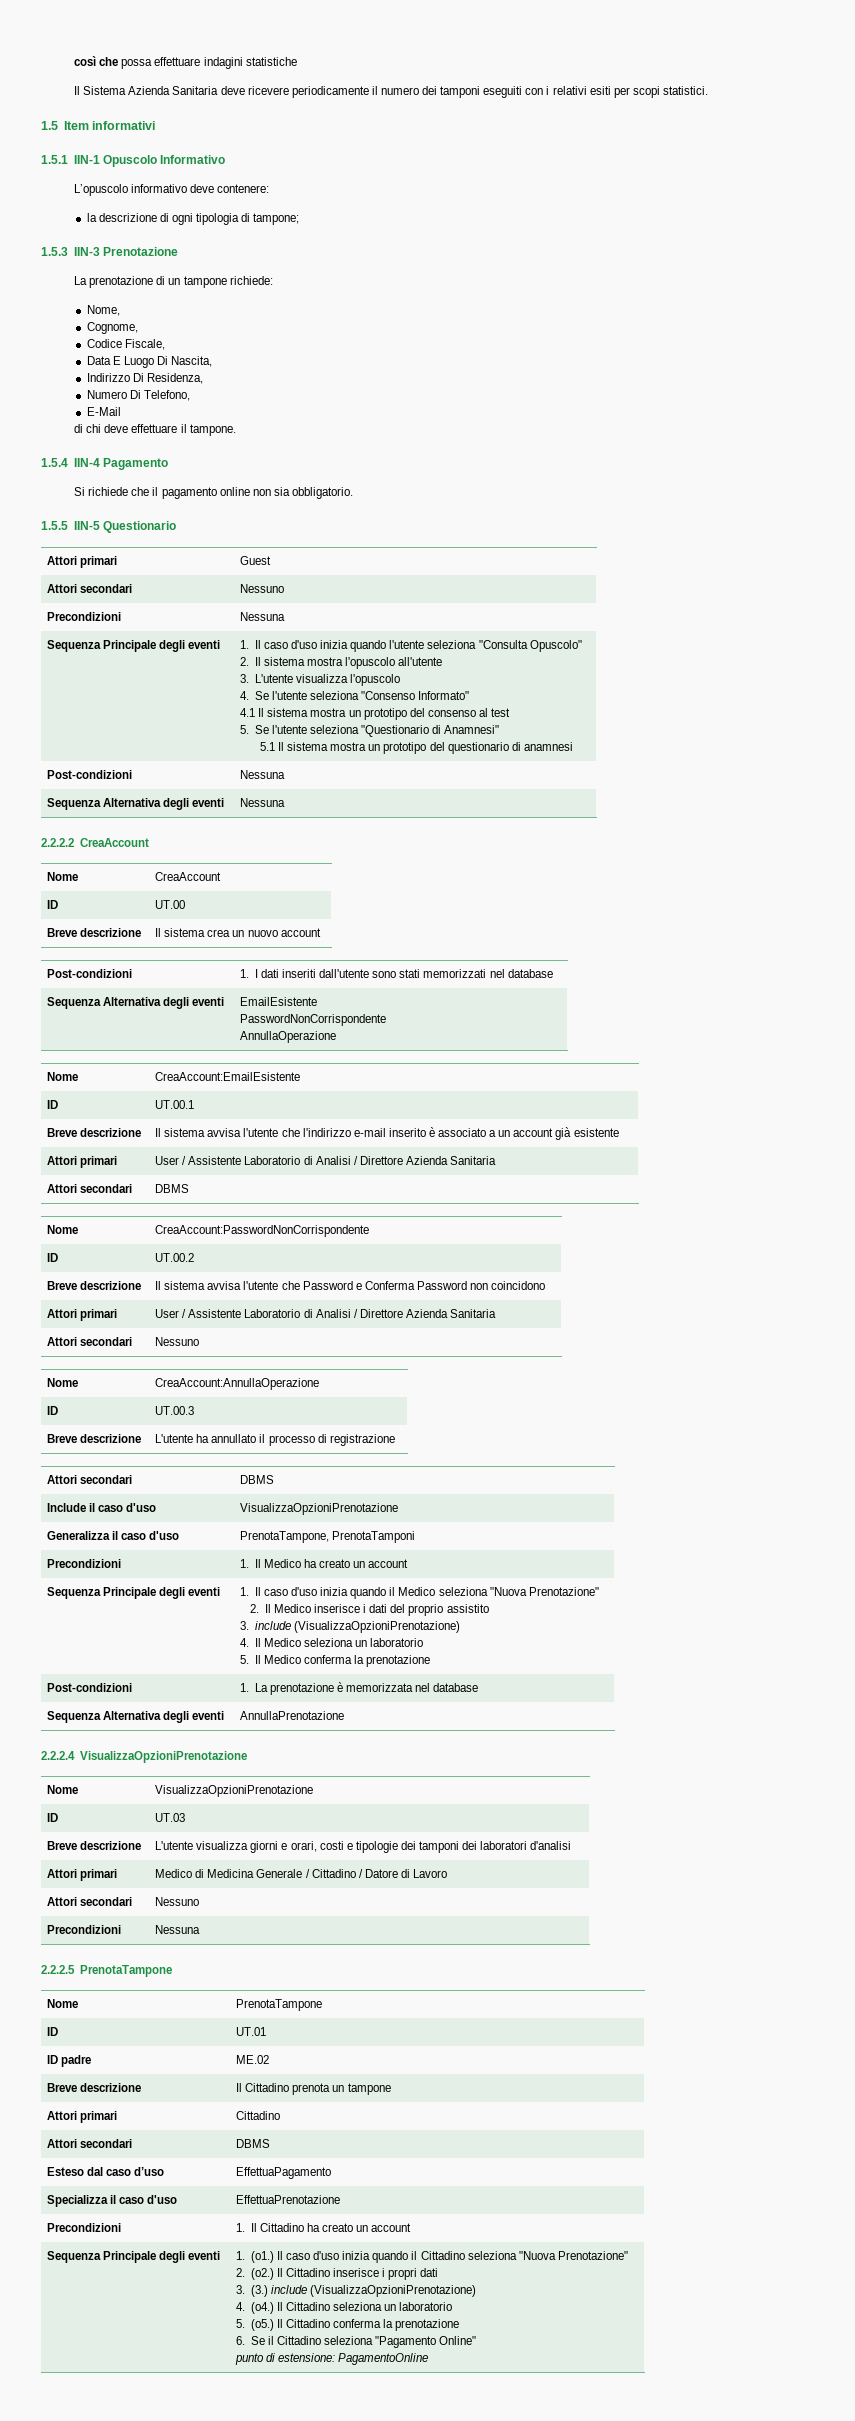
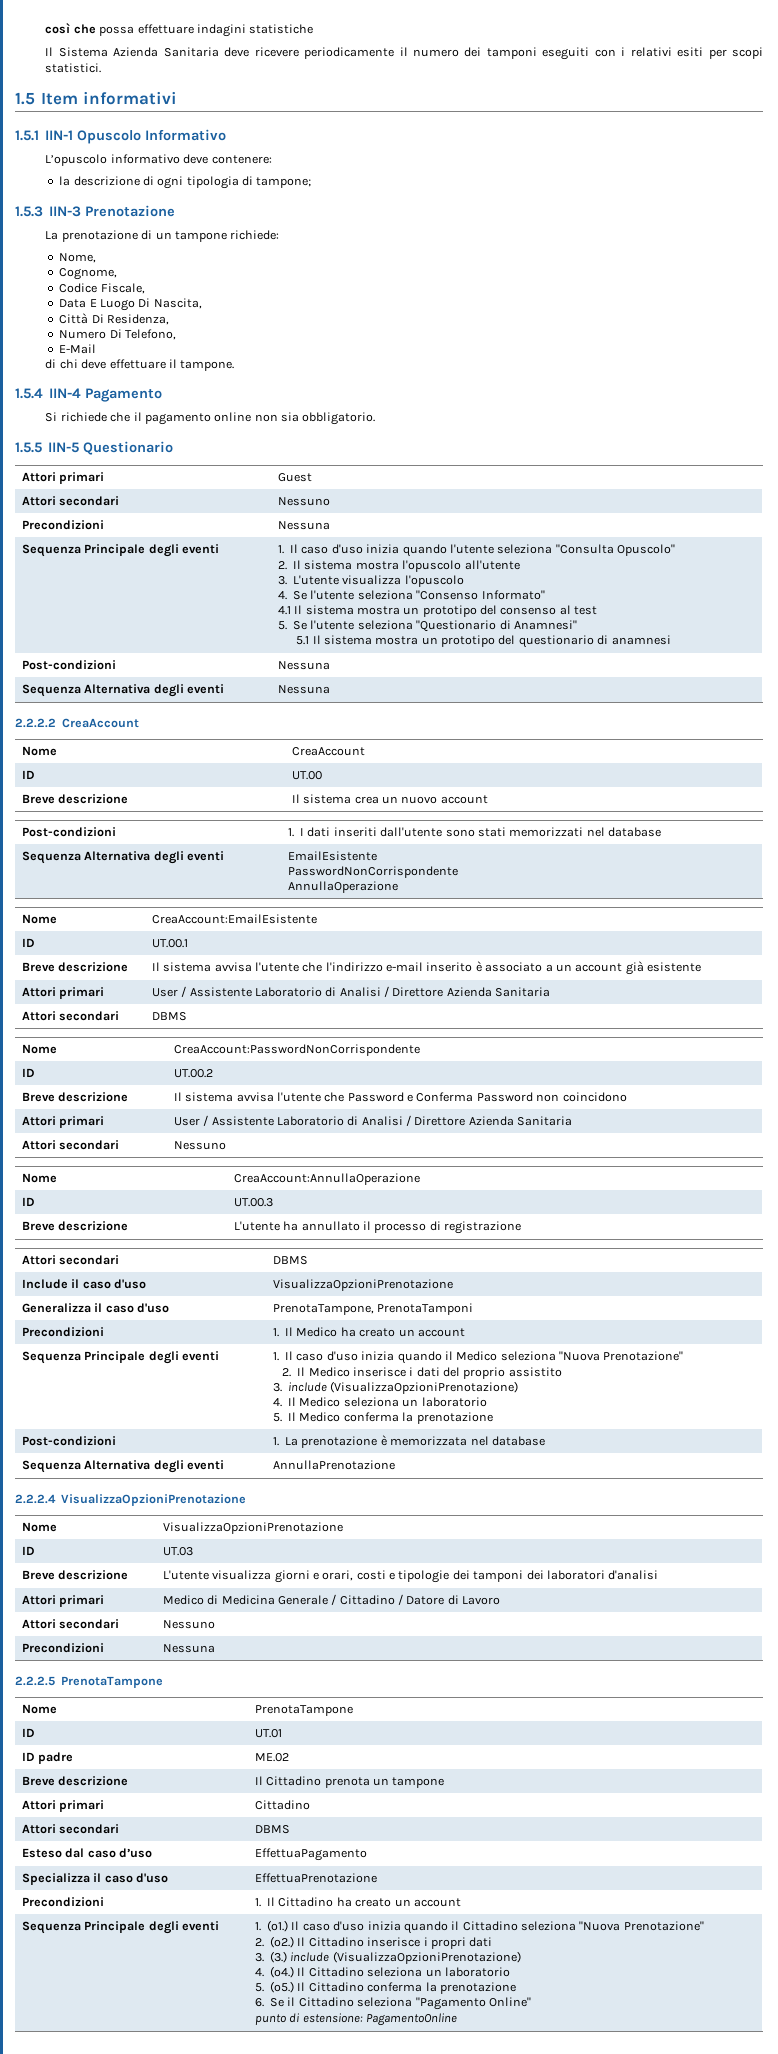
[86,373,130,382] Indirizzo -> [59,313,89,324] Città

